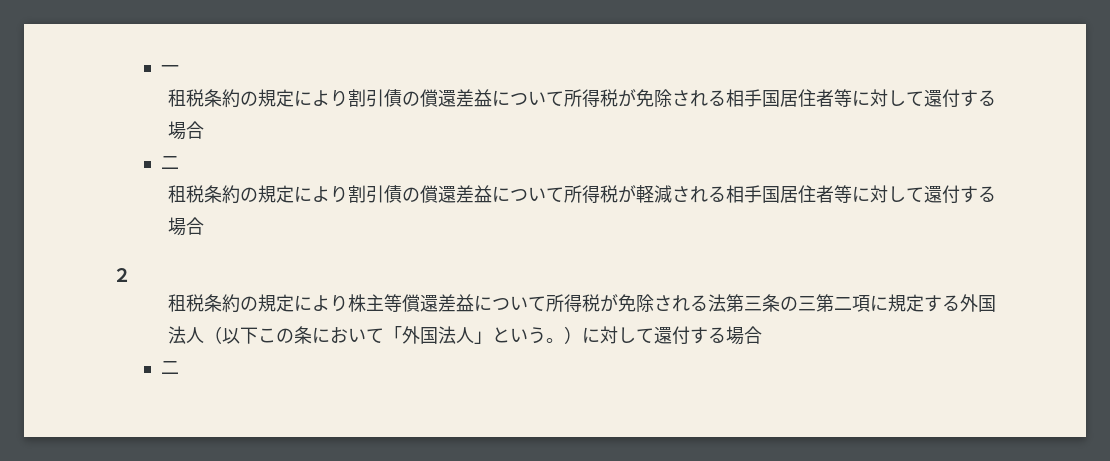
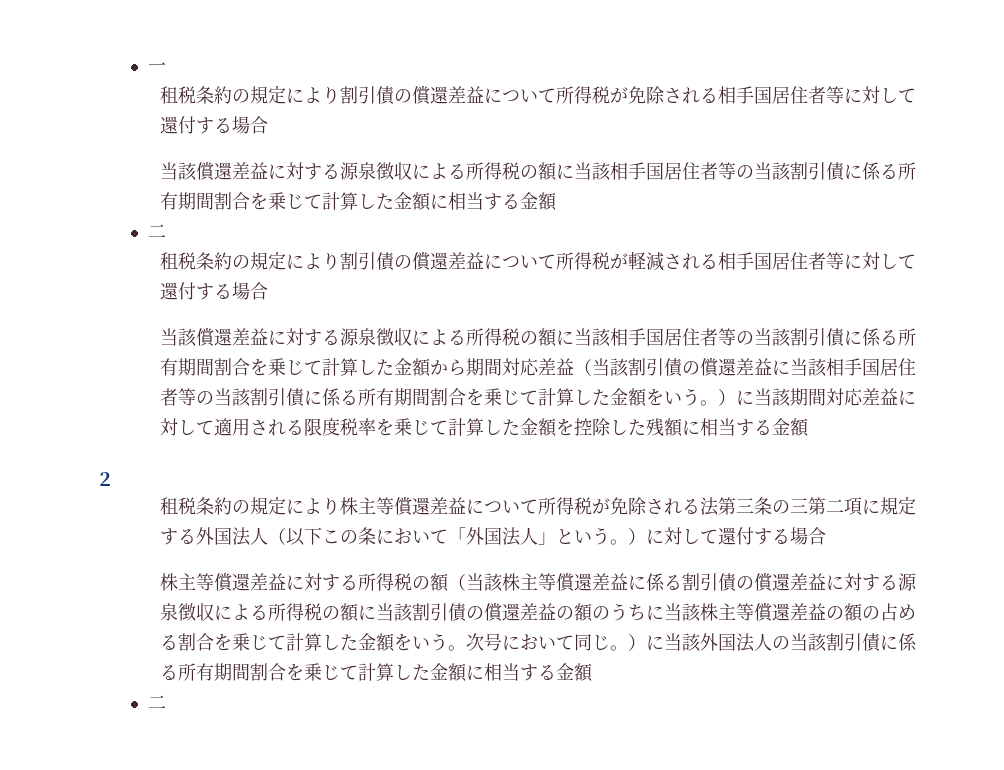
(205, 130) none -> [159,161,916,181] [159,192,557,211] // 当該償還差益に対する源泉徴収による所得税の額に当該相手国居住者等の当該割引債に係る所有期間割合を乗じて計算した金額に相当する金額
(205, 226) none -> [159,327,916,347] [159,357,916,377] [159,388,916,407] [159,418,809,437] // 当該償還差益に対する源泉徴収による所得税の額に当該相手国居住者等の当該割引債に係る所有期間割合を乗じて計算した金額から期間対応差益（当該割引債の償還差益に当該相手国居住者等の当該割引債に係る所有期間割合を乗じて計算した金額をいう。）に当該期間対応差益に対して適用される限度税率を乗じて計算した金額を控除した残額に相当する金額
(763, 335) none -> [159,572,917,592] [159,602,916,622] [159,633,917,652] [159,663,593,682] // 株主等償還差益に対する所得税の額（当該株主等償還差益に係る割引債の償還差益に対する源泉徴収による所得税の額に当該割引債の償還差益の額のうちに当該株主等償還差益の額の占める割合を乗じて計算した金額をいう。次号において同じ。）に当該外国法人の当該割引債に係る所有期間割合を乗じて計算した金額に相当する金額

